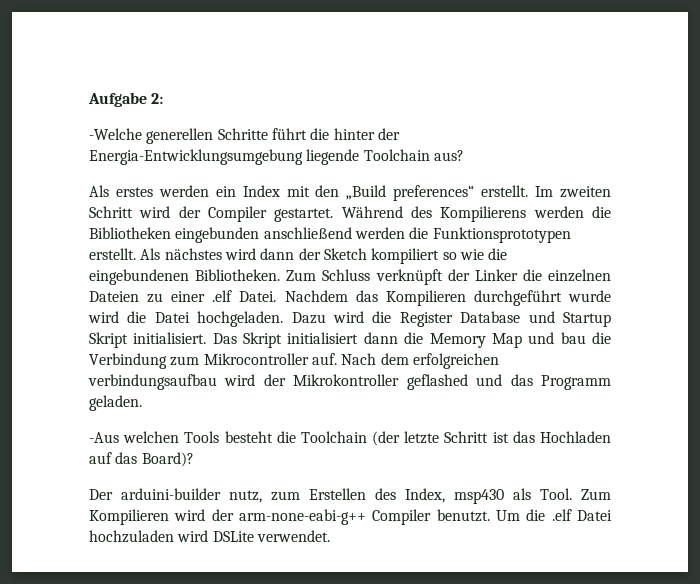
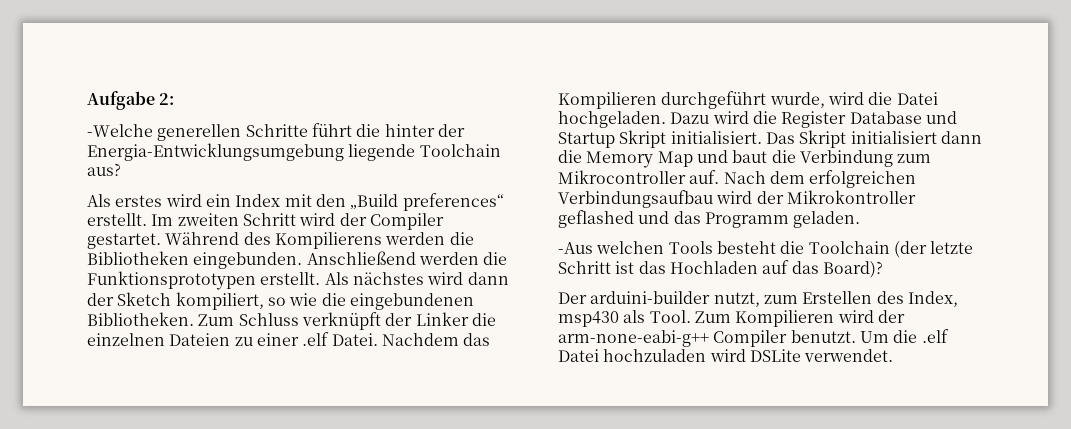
[158,185,209,197] werden -> [165,194,202,207] wird
[175,227,352,243] eingebunden anschließend -> [193,251,416,269] eingebunden. Anschließend
[371,248,440,264] kompiliert -> [175,292,264,310] kompiliert,
[567,290,611,302] wurde -> [769,92,825,108] wurde,
[560,332,586,344] bau -> [732,150,768,163] baut
[88,374,217,390] verbindungsaufbau -> [558,190,713,208] Verbindungsaufbau
[229,490,262,503] nutz, -> [713,292,760,307] nutzt,

